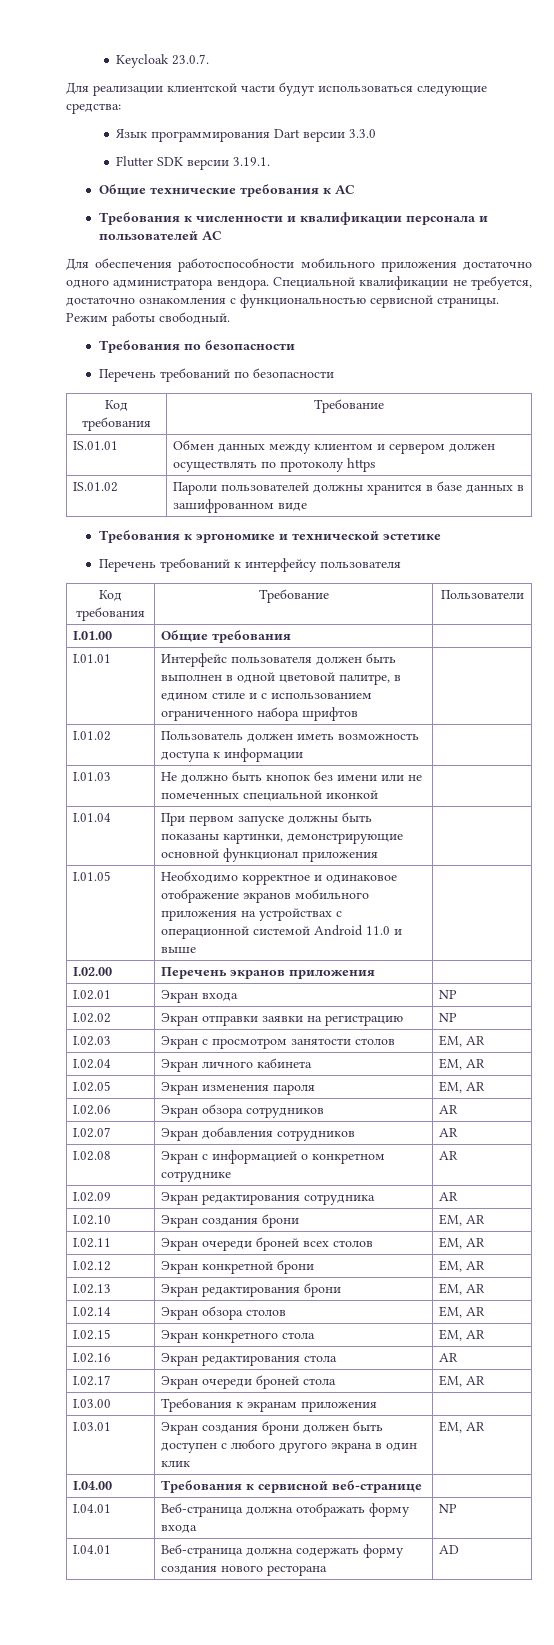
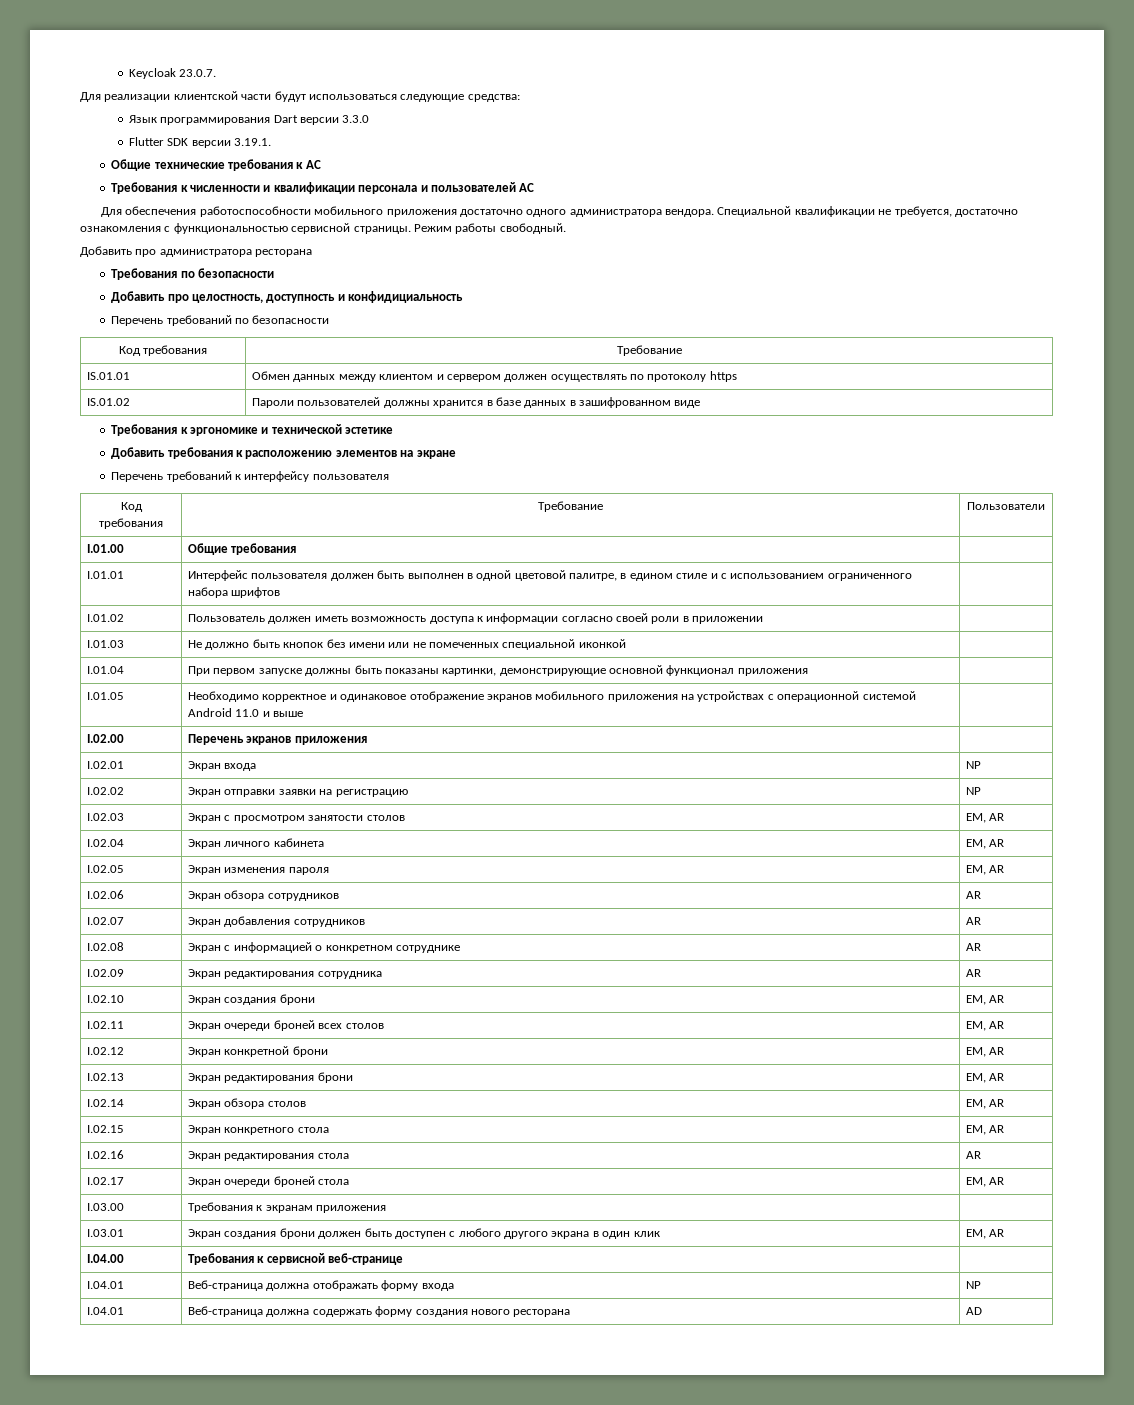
(230, 318) none -> [80,246,313,257] // Добавить про администратора ресторана
(295, 345) none -> [111,291,464,303] // Добавить про целостность, доступность и конфидициальность
(441, 536) none -> [111,447,456,459] // Добавить требования к расположению элементов на экране
(304, 755) none -> [561,613,764,624] согласно своей роли в приложении

